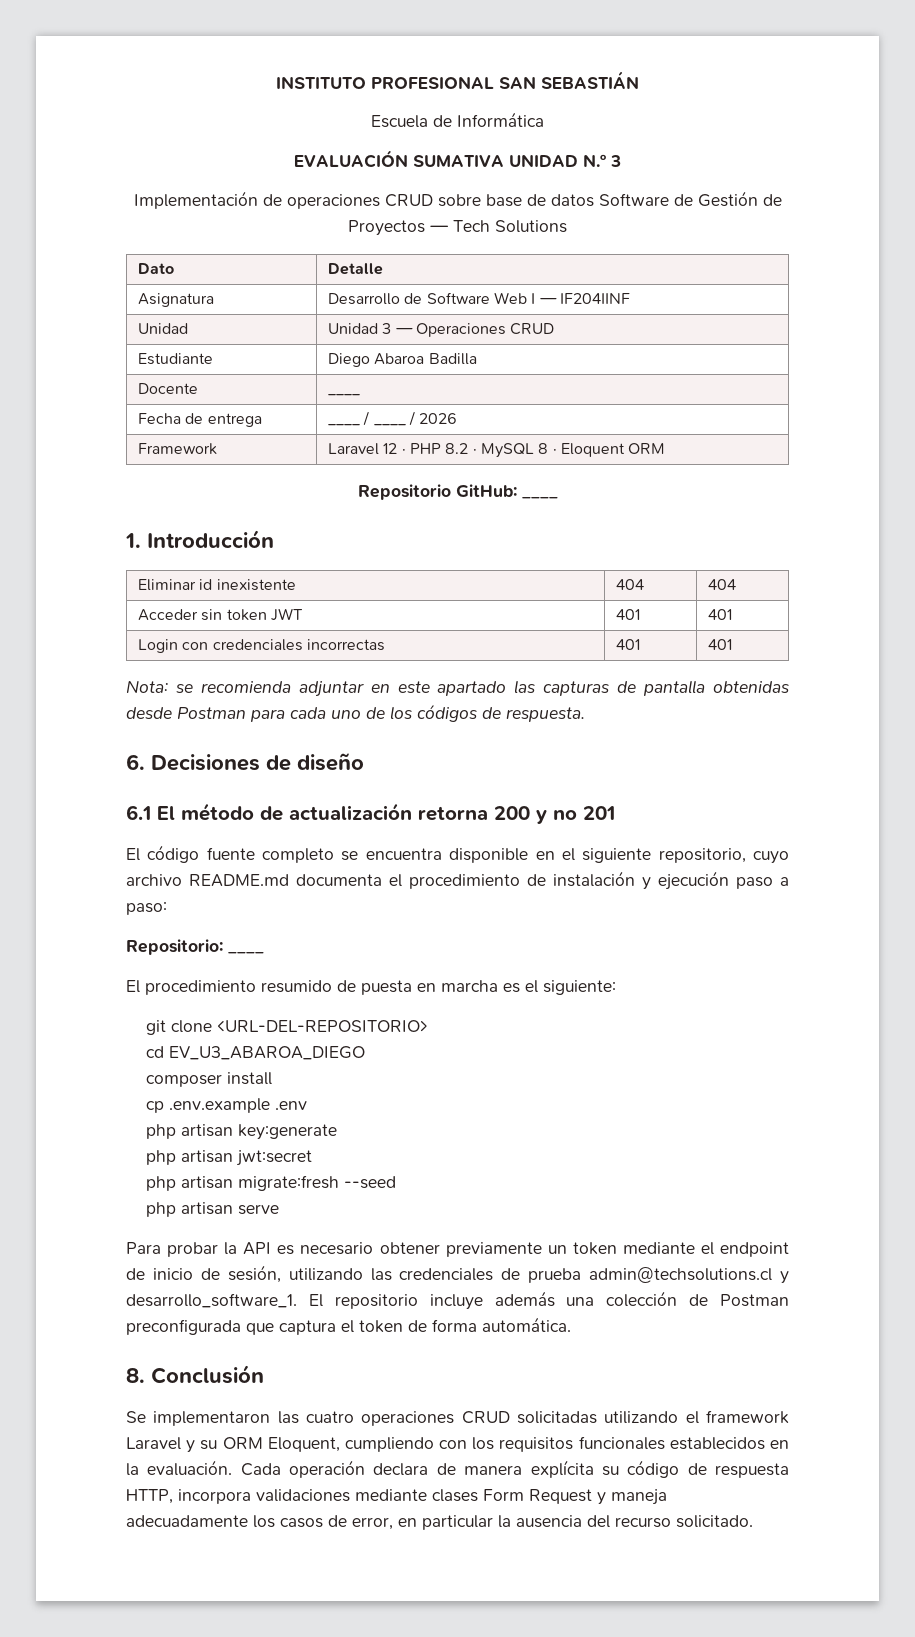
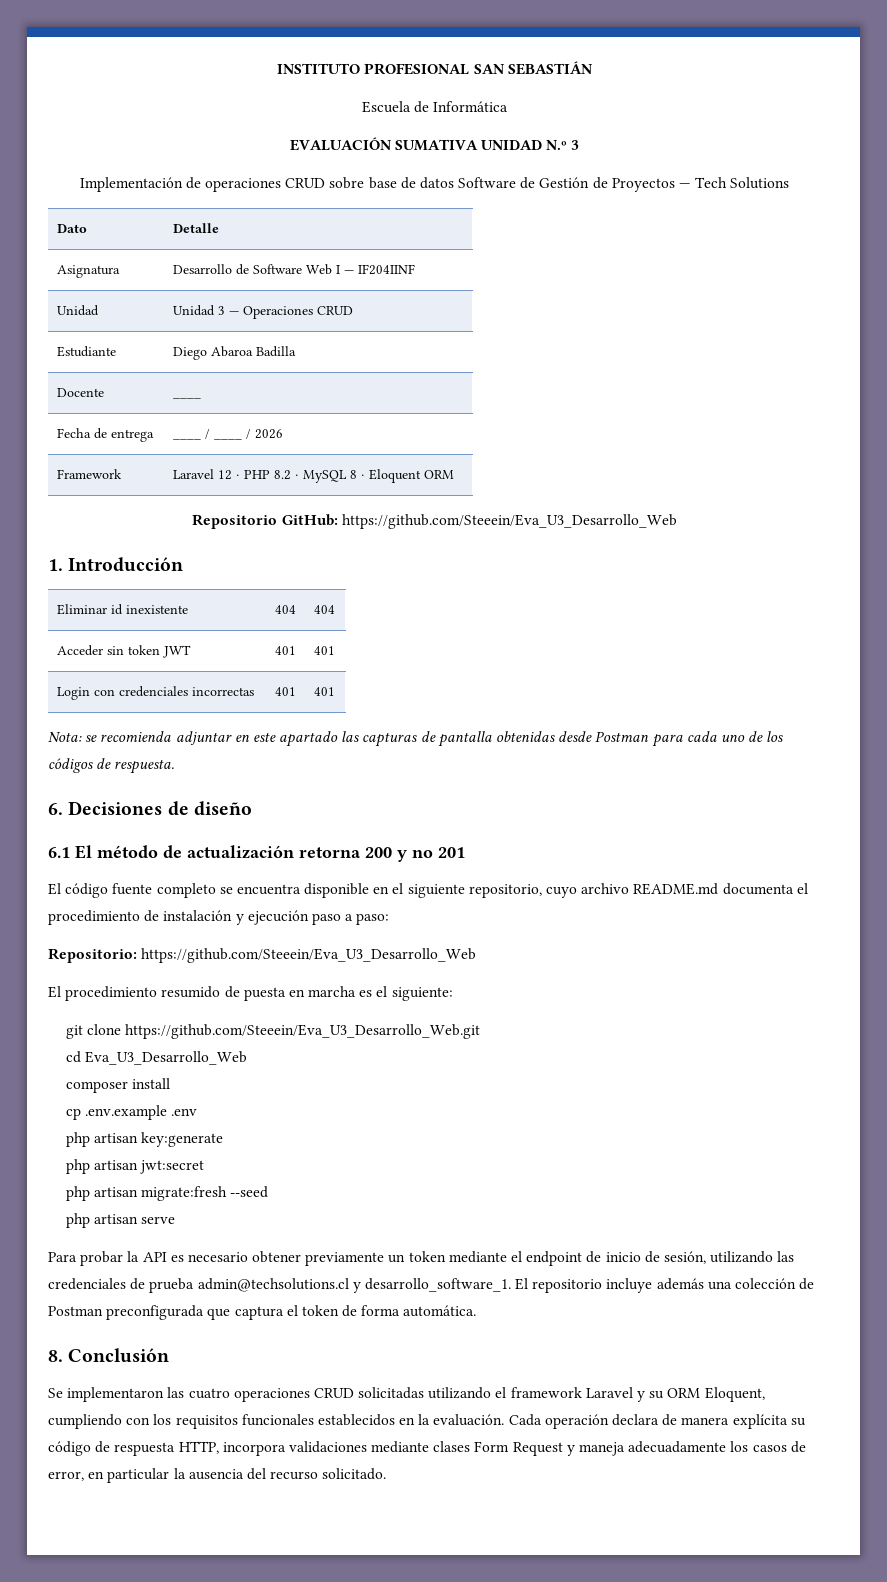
[521,497,558,499] ____ -> [341,514,677,529] https://github.com/Steeein/Eva_U3_Desarrollo_Web
[228,952,264,954] ____ -> [141,948,477,963] https://github.com/Steeein/Eva_U3_Desarrollo_Web
[217,1020,429,1032] <URL-DEL-REPOSITORIO> -> [125,1024,481,1039] https://github.com/Steeein/Eva_U3_Desarrollo_Web.git
[169,1046,366,1060] EV_U3_ABAROA_DIEGO -> [85,1051,248,1065] Eva_U3_Desarrollo_Web

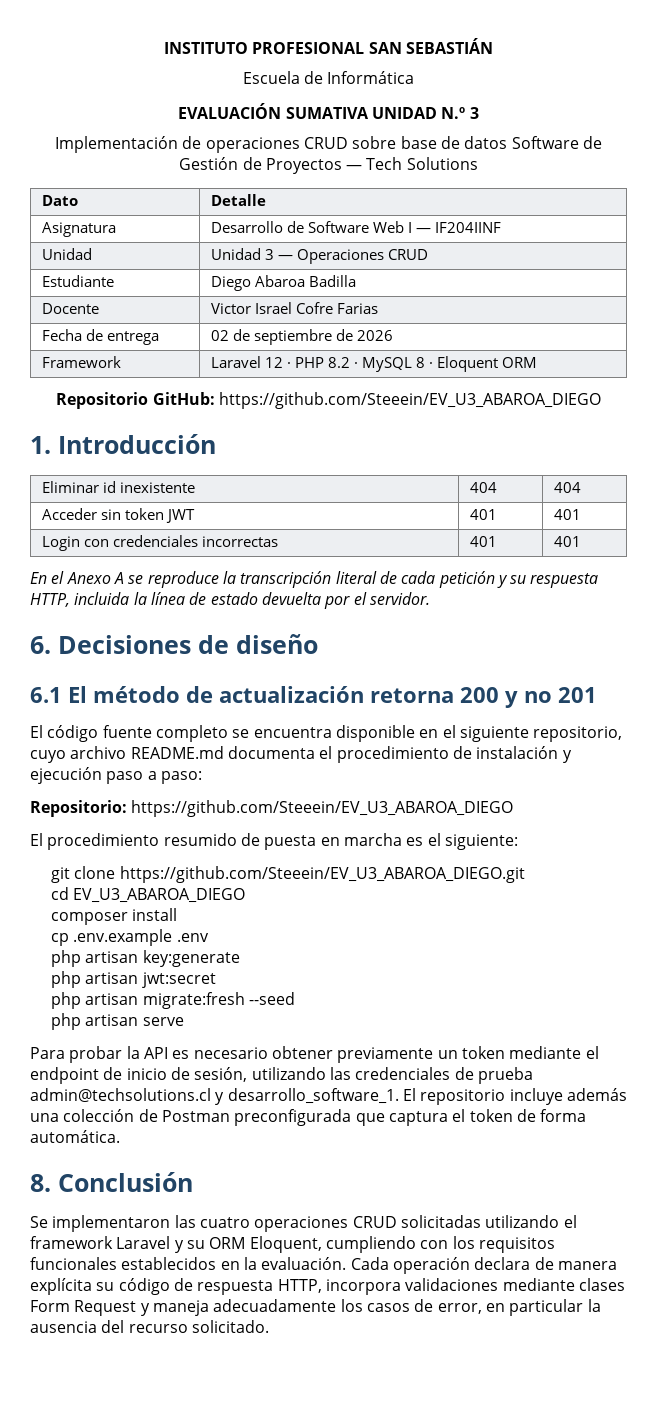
[172,397,201,399] ____ -> [210,302,378,314] Victor Israel Cofre Farias
[172,429,251,440] ____ / ____ / -> [210,329,353,345] 02 de septiembre de
[341,514,677,529] https://github.com/Steeein/Eva_U3_Desarrollo_Web -> [218,392,601,409] https://github.com/Steeein/EV_U3_ABAROA_DIEGO
[48,731,784,747] [48,758,175,774] Nota: se recomienda adjuntar en este apartado las capturas de pantalla obtenidas desde Postman para cada uno de los códigos de respuesta. -> [30,571,599,588] [30,592,430,609] En el Anexo A se reproduce la transcripción literal de cada petición y su respuesta HTTP, incluida la línea de estado devuelta por el servidor.
[141,948,477,963] https://github.com/Steeein/Eva_U3_Desarrollo_Web -> [131,800,514,817] https://github.com/Steeein/EV_U3_ABAROA_DIEGO
[125,1024,481,1039] https://github.com/Steeein/Eva_U3_Desarrollo_Web.git -> [119,866,525,883] https://github.com/Steeein/EV_U3_ABAROA_DIEGO.git
[85,1051,248,1065] Eva_U3_Desarrollo_Web -> [73,888,246,903] EV_U3_ABAROA_DIEGO

